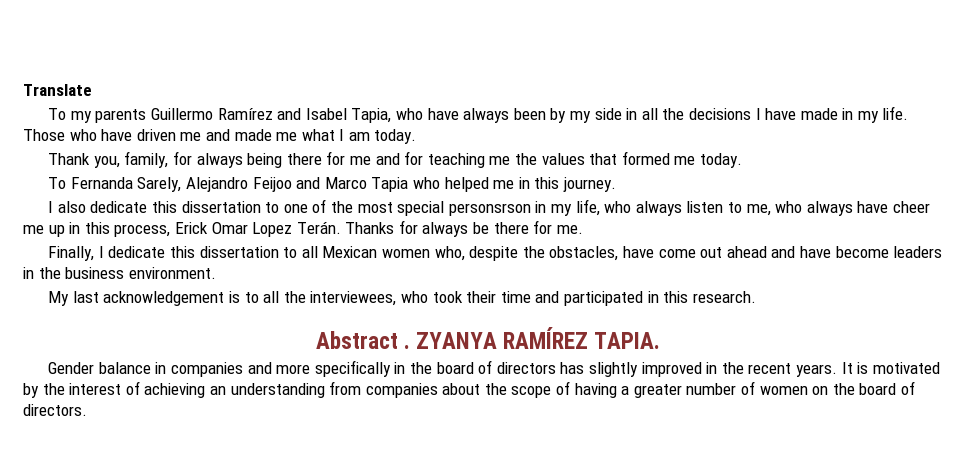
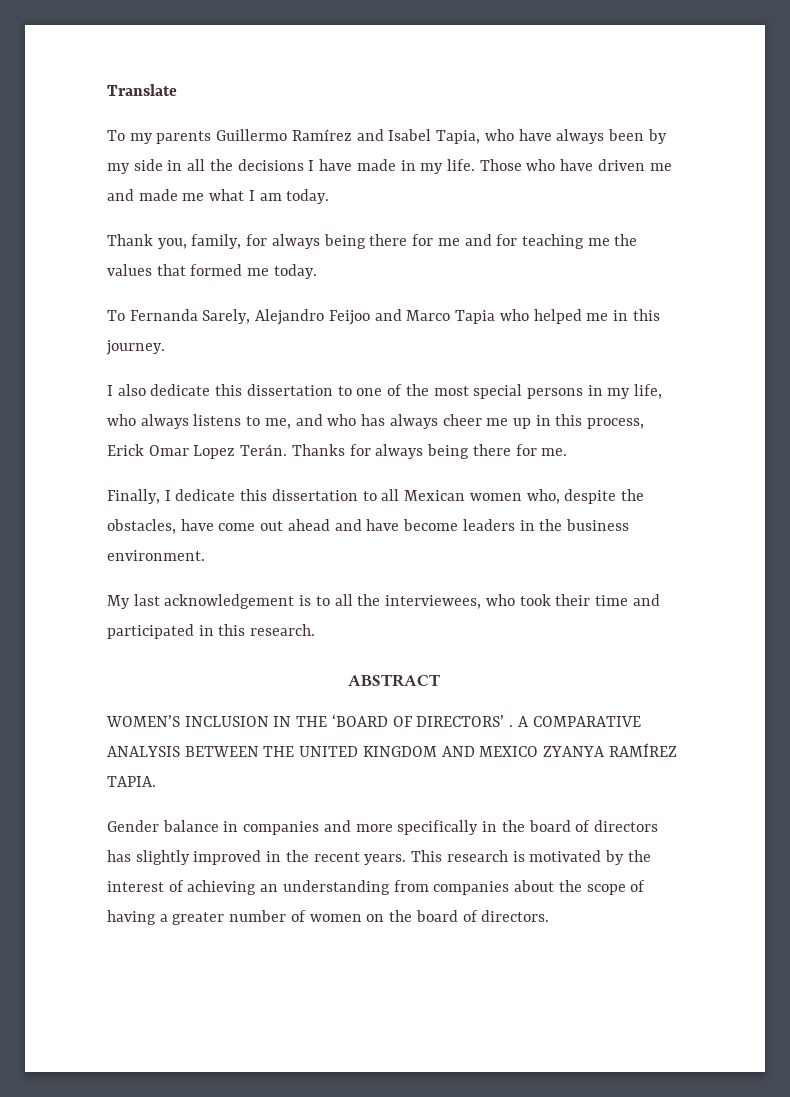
[448,203,531,216] personsrson -> [526,388,583,399] persons
[686,201,724,213] listen -> [193,414,242,426] listens
[775,201,889,216] who always have -> [295,414,438,429] and who has always
[473,222,490,234] be -> [427,444,470,459] being
[315,331,410,349] Abstract . -> [348,674,440,687] [106,714,641,727] [107,746,539,757] ABSTRACT // WOMEN’S INCLUSION IN THE ‘BOARD OF DIRECTORS’ . A COMPARATIVE ANALYSIS BETWEEN THE UNITED KINGDOM AND MEXICO
[841,362,853,374] It -> [411,850,508,862] This research

